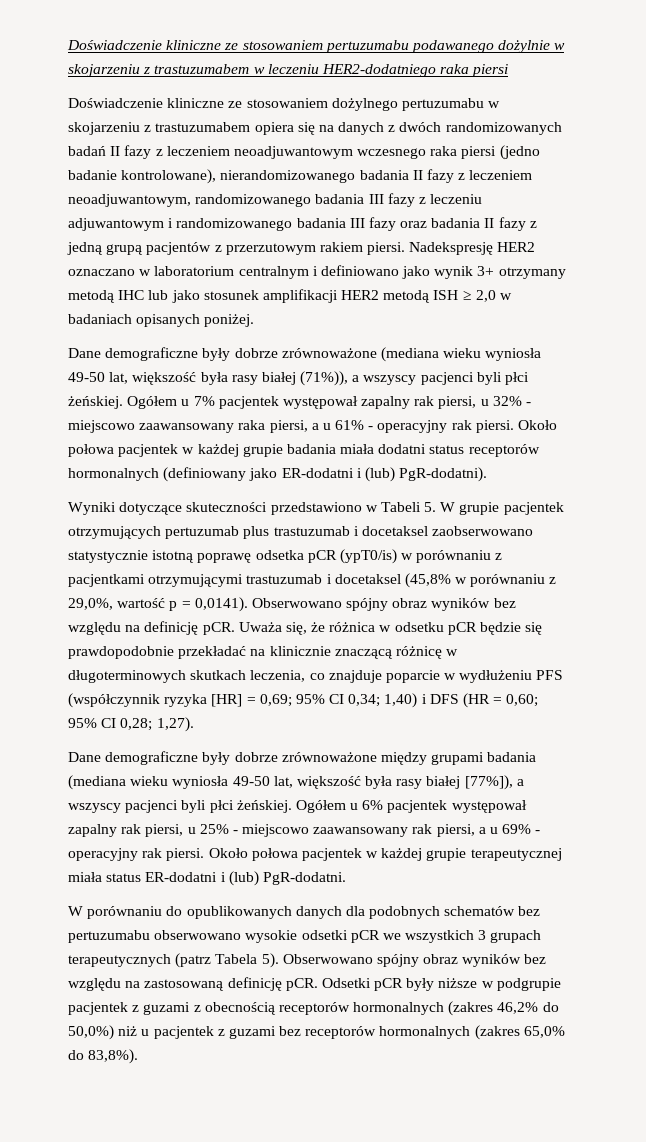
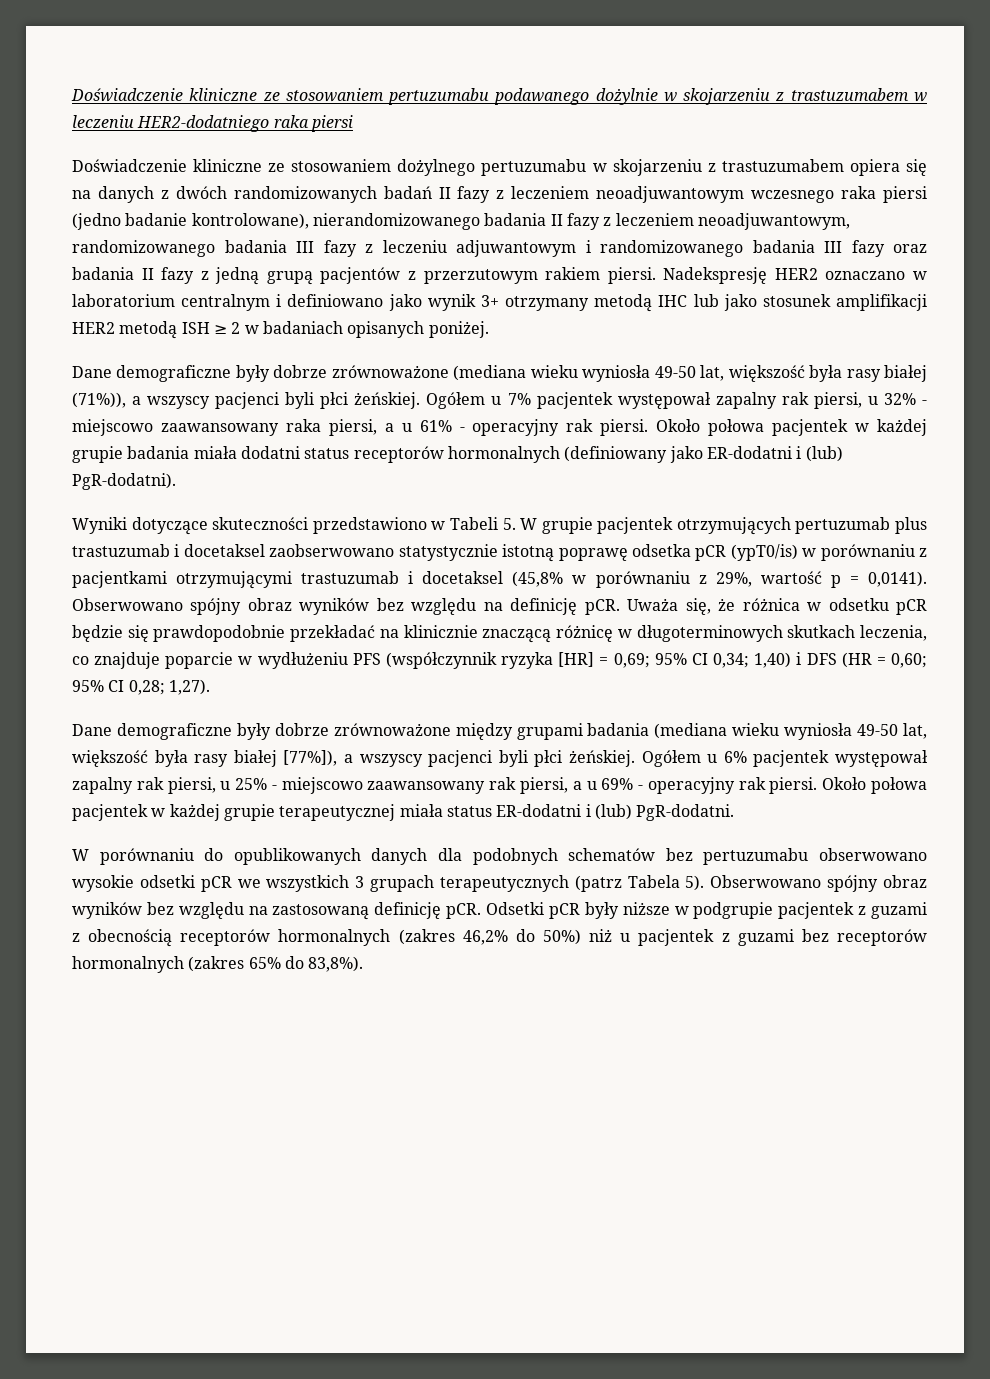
[475,290,496,302] 2,0 -> [231,322,241,334] 2
[68,598,113,610] 29,0%, -> [715,572,752,587] 29%,
[68,1025,114,1040] 50,0%) -> [543,929,582,945] 50%)
[523,1026,565,1038] 65,0% -> [248,957,281,969] 65%

